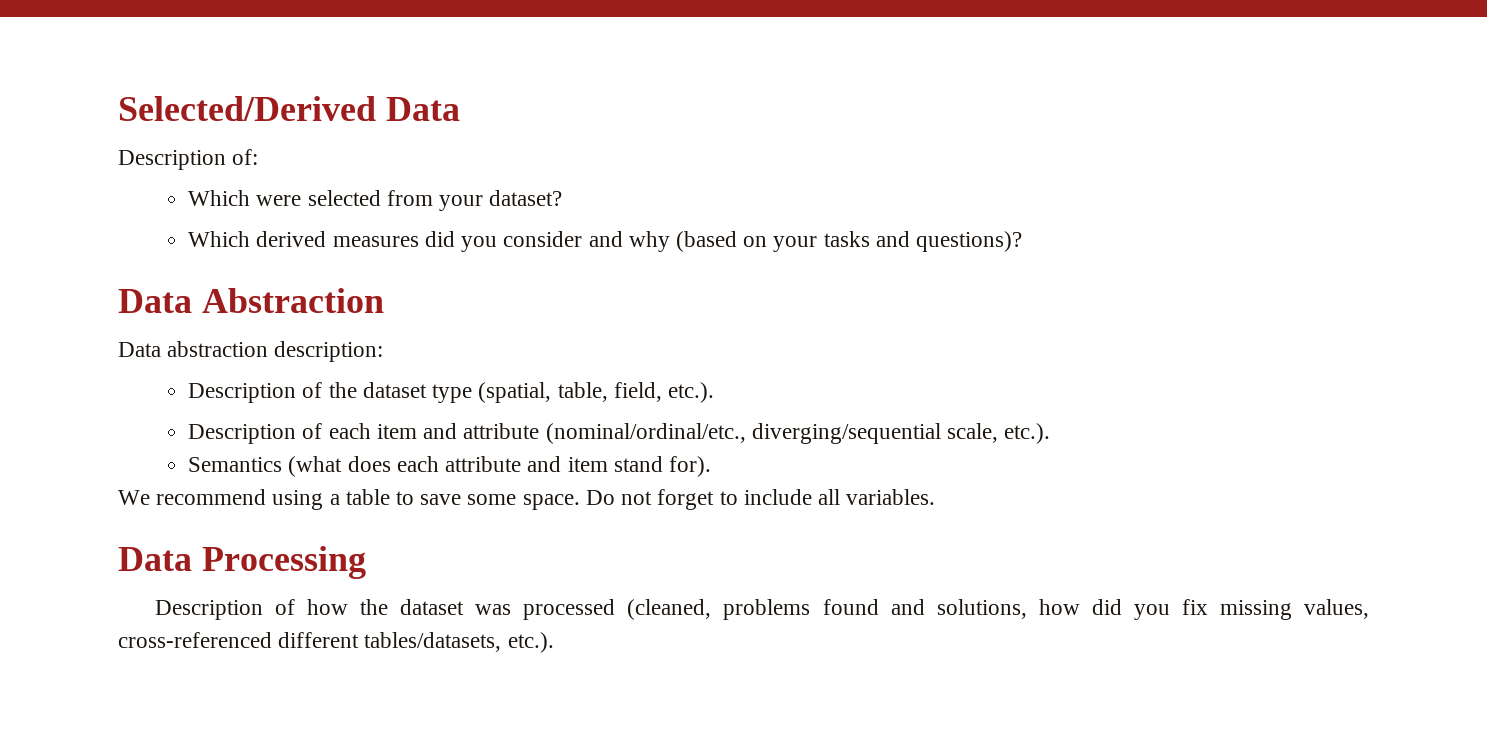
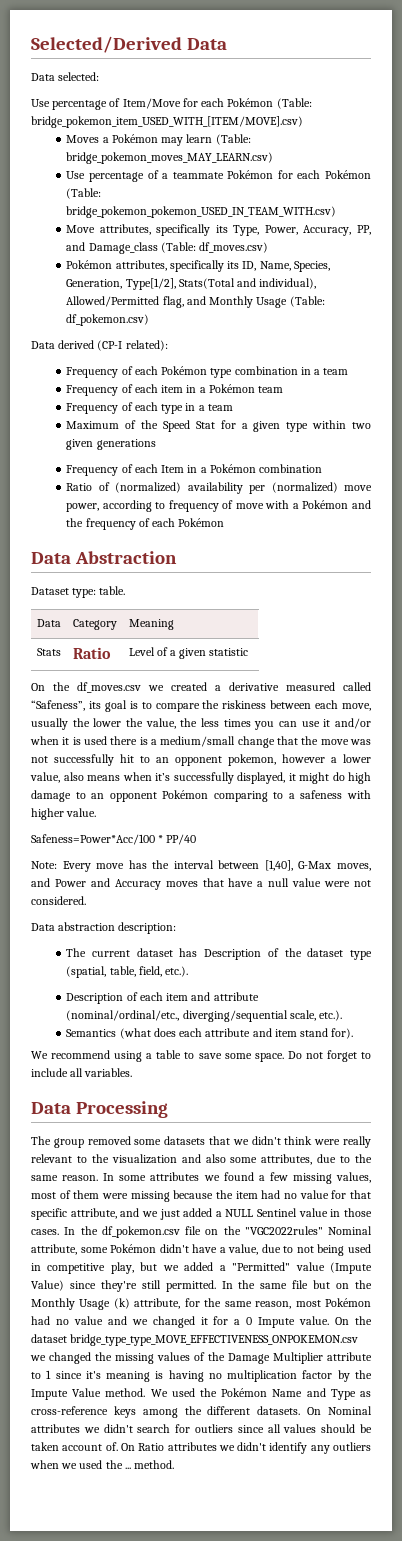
[118,149,259,170] [188,190,563,211] [188,231,1022,252] [118,288,384,313] Description of: // Which were selected from your dataset? // Which derived measures did you consider and why (based on your tasks and questions)? // Data Abstraction -> [31,72,100,81] [31,98,312,110] [31,116,303,128] [66,134,251,146] [66,152,274,164] [66,170,371,182] [66,188,102,199] [66,206,337,218] [66,224,371,236] [66,242,269,254] [66,260,330,272] [66,278,317,290] [66,296,325,308] [66,314,150,326] [31,340,168,351] [66,366,349,378] [66,384,284,396] [66,402,233,414] [66,420,371,432] [66,439,156,450] [66,464,323,476] [66,482,372,494] [66,500,371,512] [66,518,225,530] [31,551,177,564] [31,586,126,598] [36,619,61,627] [72,619,117,630] [128,619,174,630] [36,648,61,656] [72,647,111,659] [128,647,249,659] [31,682,371,693] [31,700,371,712] [31,718,372,730] [30,736,371,748] [31,754,371,766] [30,772,371,784] [31,790,371,802] [31,808,97,820] [31,834,197,845] [31,860,371,872] [31,878,371,890] [31,896,86,905] Data selected: // Use percentage of Item/Move for each Pokémon (Table: bridge_pokemon_item_USED_WITH_[ITEM/MOVE].csv) // Moves a Pokémon may learn (Table: bridge_pokemon_moves_MAY_LEARN.csv) // Use percentage of a teammate Pokémon for each Pokémon (Table: bridge_pokemon_pokemon_USED_IN_TEAM_WITH.csv) // Move attributes, specifically its Type, Power, Accuracy, PP, and Damage_class (Table: df_moves.csv) // Pokémon attributes, specifically its ID, Name, Species, Generation, Type[1/2], Stats(Total and individual), Allowed/Permitted flag, and Monthly Usage (Table: df_pokemon.csv) // Data derived (CP-I related): // Frequency of each Pokémon type combination in a team // Frequency of each item in a Pokémon team // Frequency of each type in a team // Maximum of the Speed Stat for a given type within two given generations // Frequency of each Item in a Pokémon combination // Ratio of (normalized) availability per (normalized) move power, according to frequency of move with a Pokémon and the frequency of each Pokémon // Data Abstraction // Dataset type: table. // Data | Category | Meaning // Stats | Ratio | Level of a given statistic // On the df_moves.csv we created a derivative measured called “Safeness”, its goal is to compare the riskiness between each move, usually the lower the value, the less times you can use it and/or when it is used there is a medium/small change that the move was not successfully hit to an opponent pokemon, however a lower value, also means when it’s successfully displayed, it might do high damage to an opponent Pokémon comparing to a safeness with higher value. // Safeness=Power*Acc/100 * PP/40 // Note: Every move has the interval between [1,40], G-Max moves, and Power and Accuracy moves that have a null value were not considered.
(384, 351) none -> [66,948,198,957] The current dataset has
[154,599,1369,620] [118,632,554,653] Description of how the dataset was processed (cleaned, problems found and solutions, how did you fix missing values, cross-referenced different tables/datasets, etc.). -> [31,1136,371,1148] [31,1154,372,1165] [31,1172,371,1184] [31,1190,372,1202] [31,1208,372,1220] [31,1226,372,1238] [31,1244,371,1256] [31,1262,372,1274] [31,1280,372,1292] [31,1298,371,1310] [31,1316,372,1328] [31,1334,359,1346] [30,1352,372,1364] [31,1370,372,1382] [31,1388,371,1400] [31,1406,372,1418] [31,1424,373,1433] [31,1442,371,1454] [30,1460,175,1469] The group removed some datasets that we didn't think were really relevant to the visualization and also some attributes, due to the same reason. In some attributes we found a few missing values, most of them were missing because the item had no value for that specific attribute, and we just added a NULL Sentinel value in those cases. In the df_pokemon.csv file on the "VGC2022rules" Nominal attribute, some Pokémon didn't have a value, due to not being used in competitive play, but we added a "Permitted" value (Impute Value) since they're still permitted. In the same file but on the Monthly Usage (k) attribute, for the same reason, most Pokémon had no value and we changed it for a 0 Impute value. On the dataset bridge_type_type_MOVE_EFFECTIVENESS_ONPOKEMON.csv we changed the missing values of the Damage Multiplier attribute to 1 since it's meaning is having no multiplication factor by the Impute Value method. We used the Pokémon Name and Type as cross-reference keys among the different datasets. On Nominal attributes we didn't search for outliers since all values should be taken account of. On Ratio attributes we didn't identify any outliers when we used the ... method.

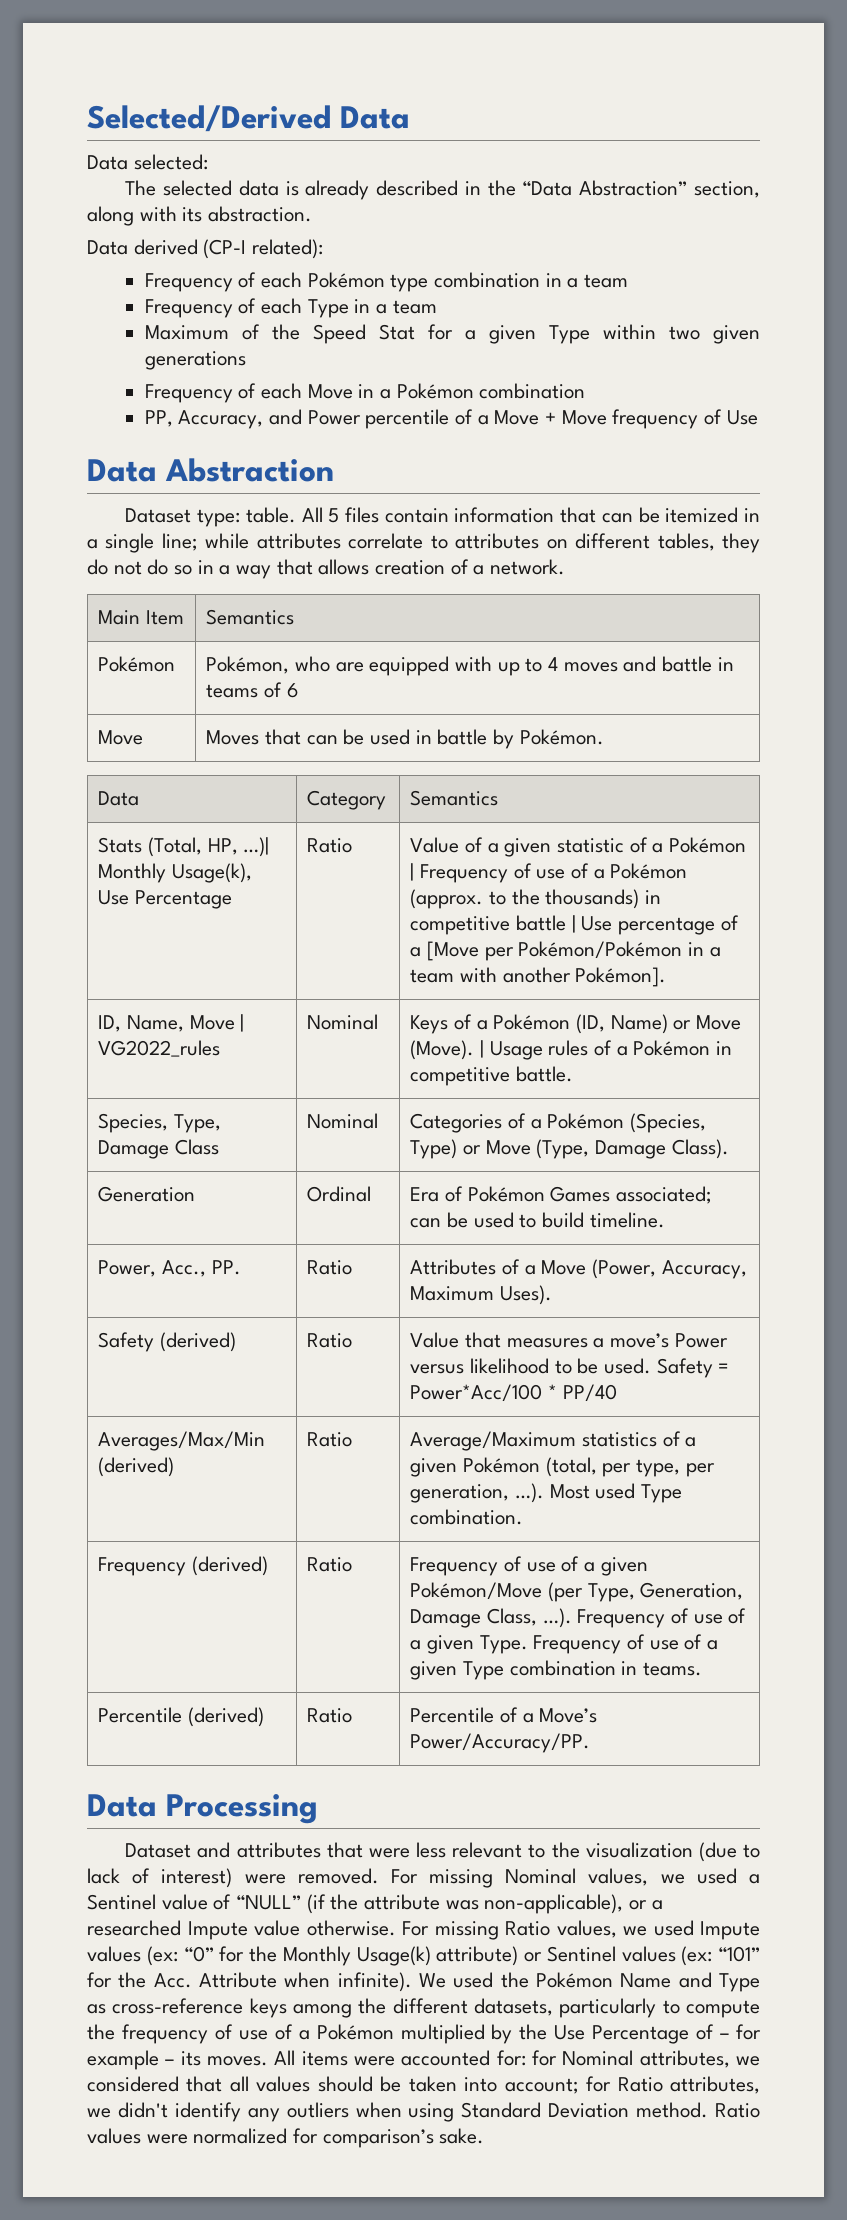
[31,98,312,110] [31,116,303,128] [66,134,251,146] [66,152,274,164] [66,170,371,182] [66,188,102,199] [66,206,337,218] [66,224,371,236] [66,242,269,254] [66,260,330,272] [66,278,317,290] [66,296,325,308] [66,314,150,326] Use percentage of Item/Move for each Pokémon (Table: bridge_pokemon_item_USED_WITH_[ITEM/MOVE].csv) // Moves a Pokémon may learn (Table: bridge_pokemon_moves_MAY_LEARN.csv) // Use percentage of a teammate Pokémon for each Pokémon (Table: bridge_pokemon_pokemon_USED_IN_TEAM_WITH.csv) // Move attributes, specifically its Type, Power, Accuracy, PP, and Damage_class (Table: df_moves.csv) // Pokémon attributes, specifically its ID, Name, Species, Generation, Type[1/2], Stats(Total and individual), Allowed/Permitted flag, and Monthly Usage (Table: df_pokemon.csv) -> [125,180,760,200] [87,206,313,226] The selected data is already described in the “Data Abstraction” section, along with its abstraction.
[161,384,284,393] [66,402,184,414] item in a Pokémon team // Frequency of each type -> [307,299,349,318] Type
[286,422,309,432] type -> [548,325,590,344] Type
[161,465,185,473] Item -> [307,384,353,399] Move
[66,482,372,494] [66,500,371,512] [66,518,225,530] Ratio of (normalized) availability per (normalized) move power, according to frequency of move with a Pokémon and the frequency of each Pokémon -> [144,409,758,429] PP, Accuracy, and Power percentile of a Move + Move frequency of Use
(126, 590) none -> [301,507,761,523] [87,533,760,553] [87,559,566,579] [98,610,185,625] [206,609,295,625] [98,656,176,672] [206,656,734,676] [206,682,299,698] [98,730,144,745] [206,729,604,749] All 5 files contain information that can be itemized in a single line; while attributes correlate to attributes on different tables, they do not do so in a way that allows creation of a network. // Main Item | Semantics // Pokémon | Pokémon, who are equipped with up to 4 moves and battle in teams of 6 // Move | Moves that can be used in battle by Pokémon.
[128,619,174,630] Meaning -> [410,790,499,806] Semantics
[72,647,111,659] [128,647,155,656] | Ratio | Level -> [148,837,270,857] [98,863,253,883] [98,890,233,909] [307,838,353,853] [410,837,460,853] (Total, HP, …)| Monthly Usage(k), Use Percentage | Ratio | Value
[31,682,371,693] [31,700,371,712] [31,718,372,730] [30,736,371,748] [31,754,371,766] [30,772,371,784] [31,790,371,802] [31,808,97,820] [31,834,197,845] [31,860,371,872] [31,878,371,890] [31,896,86,905] [31,922,177,934] [66,948,372,960] [66,966,189,978] [66,992,259,1004] [66,1010,343,1022] [66,1028,354,1039] [31,1050,371,1062] [31,1068,133,1077] [31,1101,168,1118] [31,1136,371,1148] [31,1154,372,1165] [31,1172,371,1184] [31,1190,372,1202] [31,1208,372,1220] [31,1226,372,1238] [31,1244,371,1256] [31,1262,372,1274] [31,1280,372,1292] [31,1298,371,1310] [31,1316,372,1328] [31,1334,359,1346] [30,1352,372,1364] [31,1370,372,1382] [31,1388,146,1400] // On the df_moves.csv we created a derivative measured called “Safeness”, its goal is to compare the riskiness between each move, usually the lower the value, the less times you can use it and/or when it is used there is a medium/small change that the move was not successfully hit to an opponent pokemon, however a lower value, also means when it’s successfully displayed, it might do high damage to an opponent Pokémon comparing to a safeness with higher value. // Safeness=Power*Acc/100 * PP/40 // Note: Every move has the interval between [1,40], G-Max moves, and Power and Accuracy moves that have a null value were not considered. // Data abstraction description: // The current dataset has Description of the dataset type (spatial, table, field, etc.). // Description of each item and attribute (nominal/ordinal/etc., diverging/sequential scale, etc.). // Semantics (what does each attribute and item stand for). // We recommend using a table to save some space. Do not forget to include all variables. // Data Processing // The group removed some datasets that we didn't think were really relevant to the visualization and also some attributes, due to the same reason. In some attributes we found a few missing values, most of them were missing because the item had no value for that specific attribute, and we just added a NULL Sentinel value in those cases. In the df_pokemon.csv file on the "VGC2022rules" Nominal attribute, some Pokémon didn't have a value, due to not being used in competitive play, but we added a "Permitted" value (Impute Value) since they're still permitted. In the same file but on the Monthly Usage (k) attribute, for the same reason, most Pokémon had no value and we changed it for a 0 Impute value. On the dataset bridge_type_type_MOVE_EFFECTIVENESS_ONPOKEMON.csv we changed the missing values of the Damage Multiplier attribute to 1 since it's meaning is having no multiplication factor by the Impute Value method. -> [629,837,747,853] [410,863,688,883] [410,889,662,909] [410,915,739,935] [410,941,721,961] [410,967,667,987] [98,1014,245,1032] [98,1040,221,1057] [307,1014,379,1030] [410,1014,742,1034] [410,1040,733,1060] [410,1066,574,1086] [98,1113,222,1133] [98,1139,220,1159] [307,1113,379,1129] [410,1113,707,1133] [410,1139,729,1159] [98,1186,196,1202] [307,1186,372,1202] [410,1186,713,1204] [410,1212,665,1228] [98,1260,241,1277] [307,1260,353,1275] [410,1259,747,1279] [410,1285,553,1305] [98,1332,237,1352] [307,1333,353,1348] [410,1332,728,1348] [410,1358,730,1378] [410,1384,617,1402] [98,1431,266,1451] [98,1457,175,1477] [307,1432,353,1447] [410,1431,697,1451] [410,1457,715,1477] [410,1483,683,1503] [410,1509,524,1525] [98,1556,269,1576] [307,1557,353,1572] [410,1556,648,1576] [410,1582,744,1602] [410,1608,747,1628] [410,1634,719,1654] [410,1660,703,1680] [98,1707,265,1727] [307,1708,353,1723] [410,1707,598,1723] [410,1733,591,1753] [87,1794,318,1824] [125,1842,761,1862] [87,1868,760,1888] [87,1894,663,1914] [87,1920,760,1940] [87,1946,760,1966] [87,1972,412,1992] of a Pokémon | Frequency of use of a Pokémon (approx. to the thousands) in competitive battle | Use percentage of a [Move per Pokémon/Pokémon in a team with another Pokémon]. // ID, Name, Move | VG2022_rules | Nominal | Keys of a Pokémon (ID, Name) or Move (Move). | Usage rules of a Pokémon in competitive battle. // Species, Type, Damage Class | Nominal | Categories of a Pokémon (Species, Type) or Move (Type, Damage Class). // Generation | Ordinal | Era of Pokémon Games associated; can be used to build timeline. // Power, Acc., PP. | Ratio | Attributes of a Move (Power, Accuracy, Maximum Uses). // Safety (derived) | Ratio | Value that measures a move’s Power versus likelihood to be used. Safety = Power*Acc/100 * PP/40 // Averages/Max/Min (derived) | Ratio | Average/Maximum statistics of a given Pokémon (total, per type, per generation, …). Most used Type combination. // Frequency (derived) | Ratio | Frequency of use of a given Pokémon/Move (per Type, Generation, Damage Class, …). Frequency of use of a given Type. Frequency of use of a given Type combination in teams. // Percentile (derived) | Ratio | Percentile of a Move’s Power/Accuracy/PP. // Data Processing // Dataset and attributes that were less relevant to the visualization (due to lack of interest) were removed. For missing Nominal values, we used a Sentinel value of “NULL” (if the attribute was non-applicable), or a researched Impute value otherwise. For missing Ratio values, we used Impute values (ex: “0” for the Monthly Usage(k) attribute) or Sentinel values (ex: “101” for the Acc. Attribute when infinite).
[257,1406,372,1415] [31,1424,264,1433] datasets. On Nominal attributes we didn't search for outliers since -> [473,1998,760,2018] [87,2024,762,2044] [87,2050,760,2070] [87,2076,223,2092] datasets, particularly to compute the frequency of use of a Pokémon multiplied by the Use Percentage of – for example – its moves. All items were accounted for: for Nominal attributes, we considered that
[62,1442,217,1451] account of. On Ratio attributes -> [464,2076,760,2094] into account; for Ratio attributes,
[61,1460,175,1469] we used the ... method. -> [408,2102,760,2122] [87,2128,485,2148] using Standard Deviation method. Ratio values were normalized for comparison’s sake.

